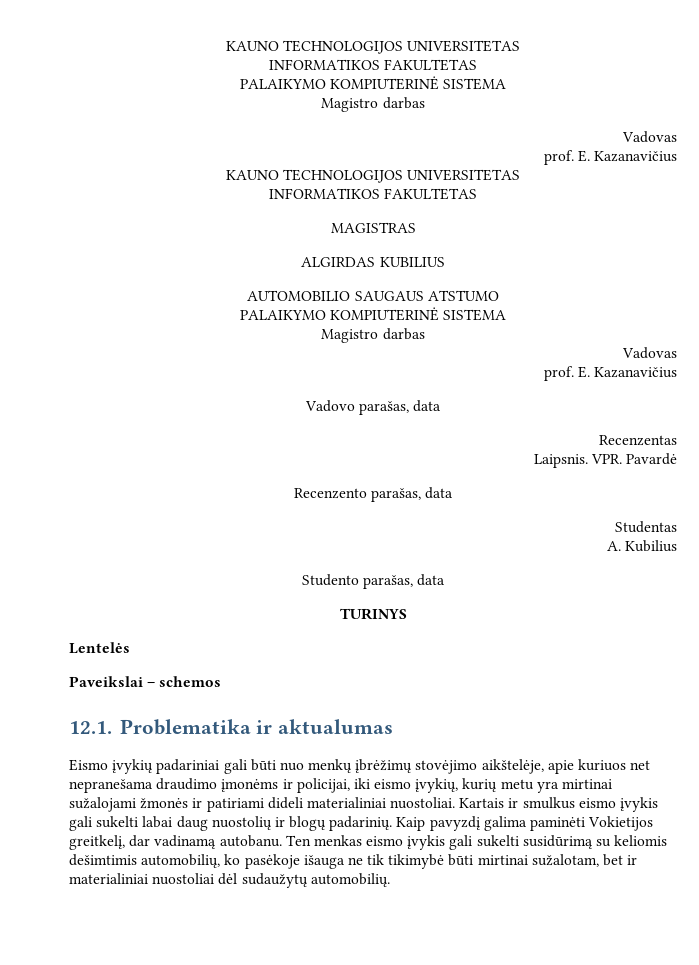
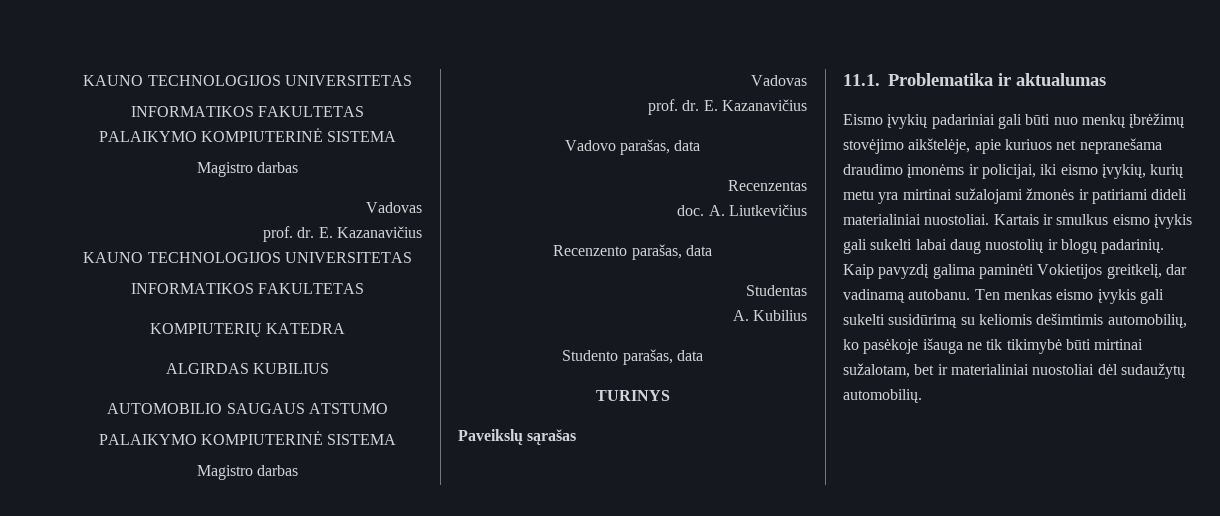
(574, 157) none -> [297,227,315,238] dr.
[330,222,416,233] MAGISTRAS -> [149,323,346,337] KOMPIUTERIŲ KATEDRA
(574, 373) none -> [682,100,700,111] dr.
[533,453,677,468] Laipsnis. VPR. Pavardė -> [677,204,807,216] doc. A. Liutkevičius
[69,642,130,654] [69,676,222,687] [69,721,112,734] Lentelės // Paveikslai – schemos // 12.1. -> [458,429,577,445] [843,74,880,86] Paveikslų sąrašas // 11.1.

